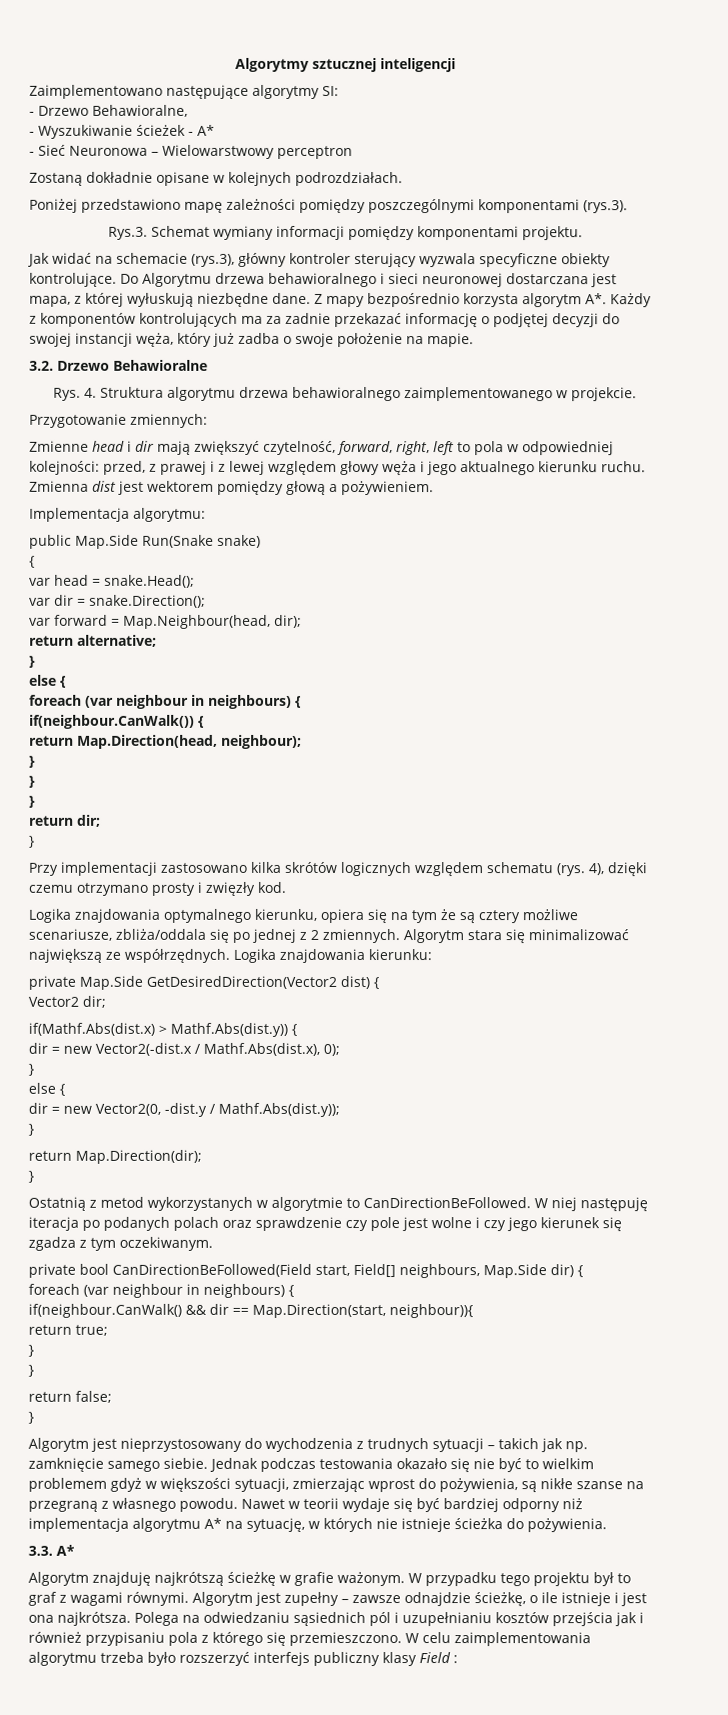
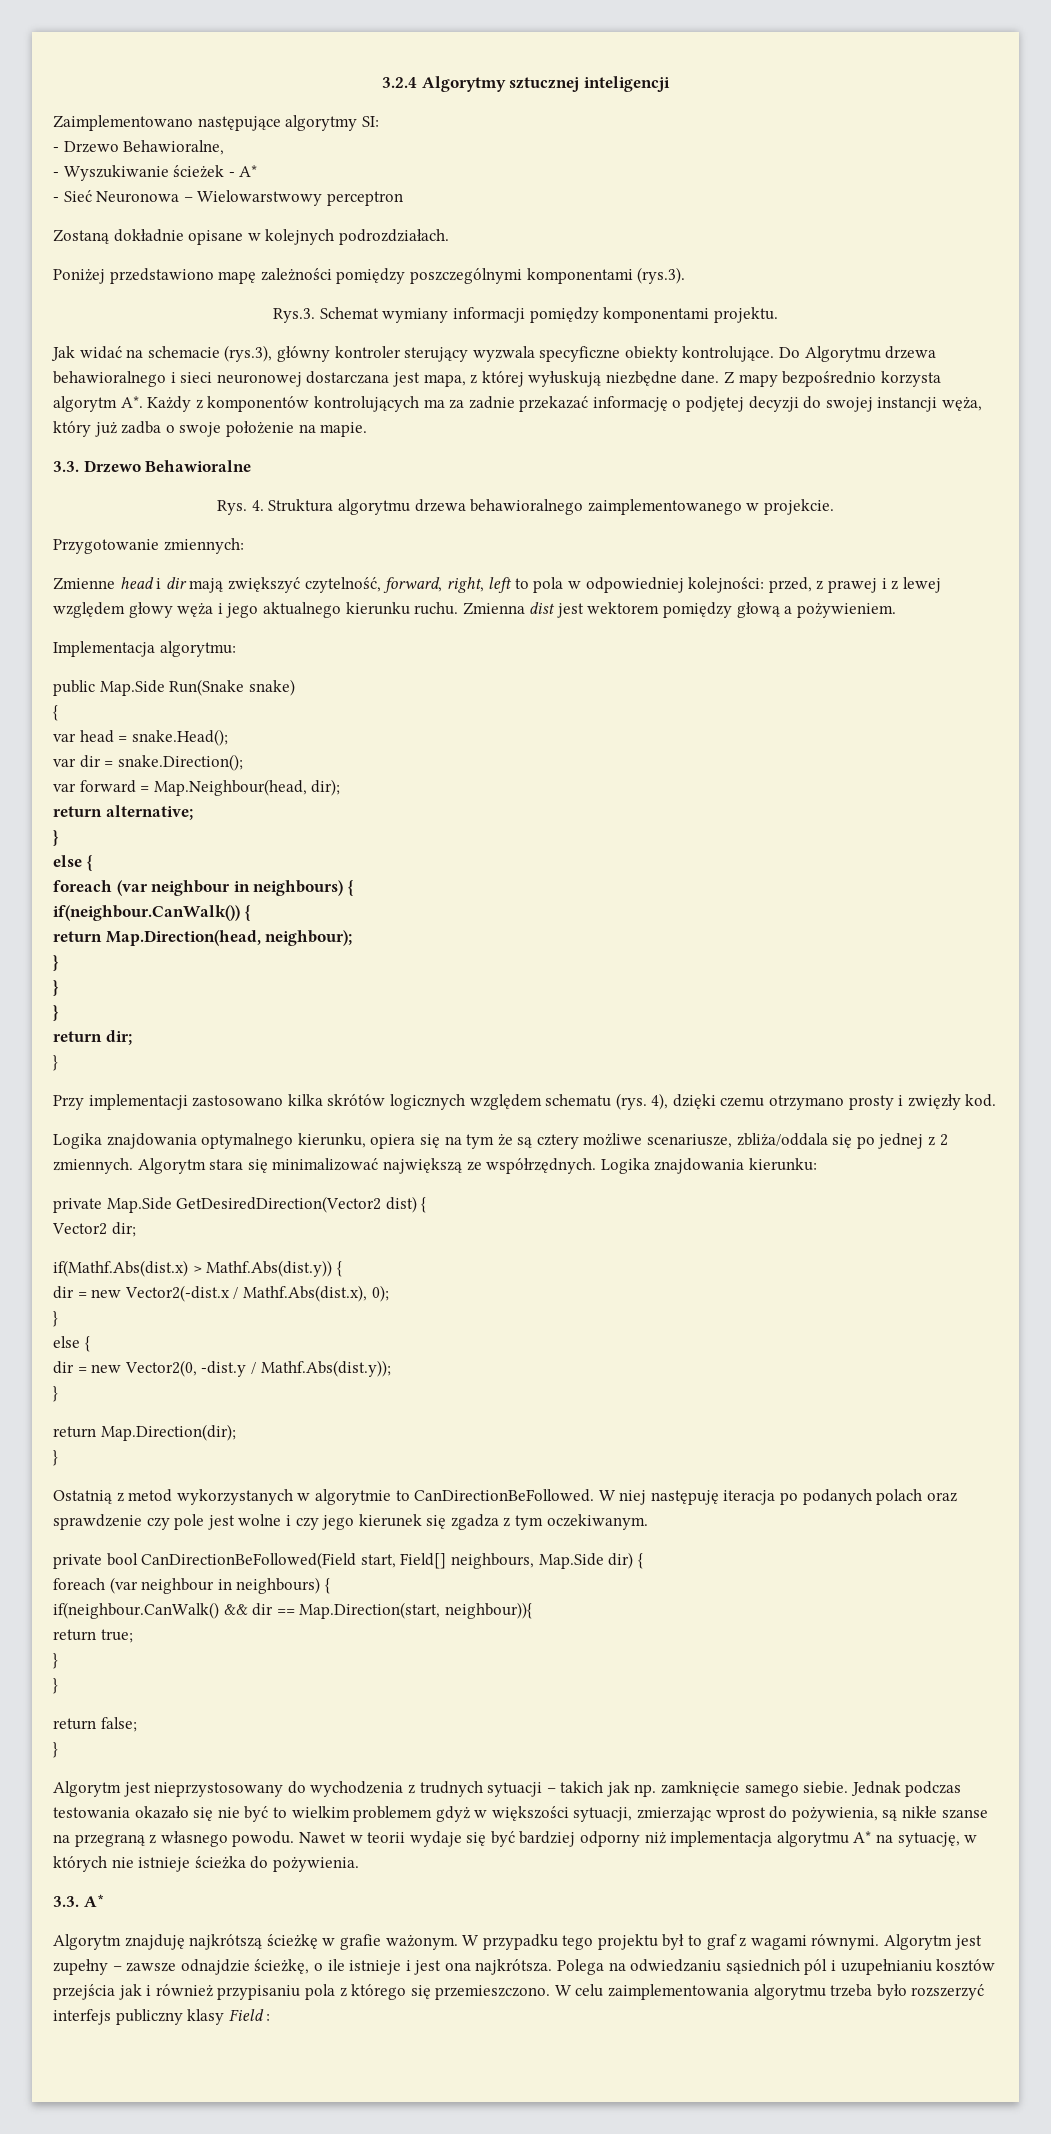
(234, 64) none -> [382,77,418,88] 3.2.4
[29,360,54,371] 3.2. -> [53,461,79,472] 3.3.

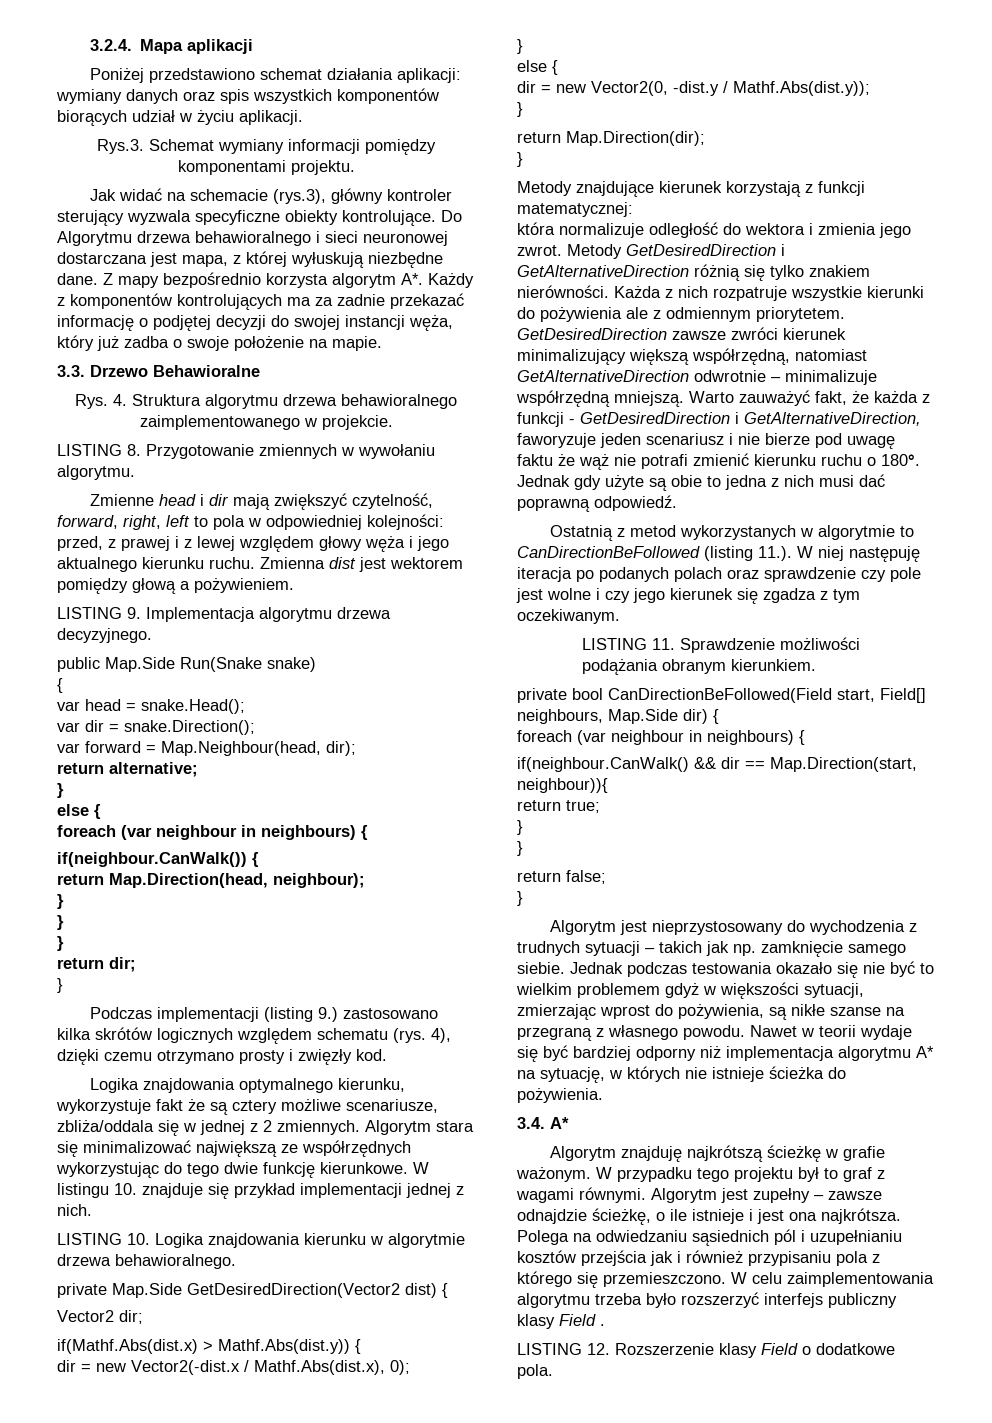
[382,76,670,92] [53,115,379,131] [53,140,225,155] [53,165,258,181] [53,190,403,206] [53,229,449,245] [53,267,686,284] 3.2.4 Algorytmy sztucznej inteligencji // Zaimplementowano następujące algorytmy SI: // - Drzewo Behawioralne, // - Wyszukiwanie ścieżek - A* // - Sieć Neuronowa – Wielowarstwowy perceptron // Zostaną dokładnie opisane w kolejnych podrozdziałach. // Poniżej przedstawiono mapę zależności pomiędzy poszczególnymi komponentami (rys.3). -> [89,39,253,54] [90,68,462,83] [56,88,439,104] [57,110,303,126] 3.2.4. Mapa aplikacji // Poniżej przedstawiono schemat działania aplikacji: wymiany danych oraz spis wszystkich komponentów biorących udział w życiu aplikacji.
[53,538,244,554] Przygotowanie zmiennych: -> [57,444,435,459] [57,465,135,480] LISTING 8. Przygotowanie zmiennych w wywołaniu algorytmu.
[53,641,236,657] Implementacja algorytmu: -> [57,607,391,622] [57,628,152,643] LISTING 9. Implementacja algorytmu drzewa decyzyjnego.
[53,1094,188,1110] Przy implementacji -> [90,1007,339,1022] Podczas implementacji (listing 9.)
[370,1134,495,1149] opiera się na tym -> [56,1099,183,1114] wykorzystuje fakt
[856,1136,875,1149] po -> [183,1123,196,1132] w
[486,1158,817,1174] współrzędnych. Logika znajdowania kierunku: -> [302,1140,411,1157] [56,1162,429,1178] [57,1183,464,1199] [57,1204,92,1216] [57,1233,465,1248] [57,1254,236,1269] współrzędnych wykorzystując do tego dwie funkcję kierunkowe. W listingu 10. znajduje się przykład implementacji jednej z nich. // LISTING 10. Logika znajdowania kierunku w algorytmie drzewa behawioralnego.
(58, 1458) none -> [517,181,865,197] [517,202,633,217] [517,222,911,238] [517,244,785,259] [517,264,870,281] [517,285,924,301] [517,307,845,322] [517,327,846,340] [517,348,867,365] [517,370,877,385] [516,390,930,407] [517,412,921,427] [517,433,895,449] [517,453,920,470] [517,474,885,491] [517,495,677,512] // Metody znajdujące kierunek korzystają z funkcji matematycznej: // która normalizuje odległość do wektora i zmienia jego zwrot. Metody GetDesiredDirection i GetAlternativeDirection różnią się tylko znakiem nierówności. Każda z nich rozpatruje wszystkie kierunki do pożywienia ale z odmiennym priorytetem. GetDesiredDirection zawsze zwróci kierunek minimalizujący większą współrzędną, natomiast GetAlternativeDirection odwrotnie – minimalizuje współrzędną mniejszą. Warto zauważyć fakt, że każda z funkcji - GetDesiredDirection i GetAlternativeDirection, faworyzuje jeden scenariusz i nie bierze pod uwagę faktu że wąż nie potrafi zmienić kierunku ruchu o 180°. Jednak gdy użyte są obie to jedna z nich musi dać poprawną odpowiedź.
[414,1489,595,1502] CanDirectionBeFollowed. -> [517,546,792,561] CanDirectionBeFollowed (listing 11.).
(648, 1522) none -> [582,637,861,653] [582,659,817,675] // LISTING 11. Sprawdzenie możliwości podążania obranym kierunkiem.
[53,1896,79,1907] 3.3. -> [517,1117,545,1129] 3.4.
[266,2014,271,2021] : -> [600,1324,605,1326] [517,1343,895,1358] [517,1364,553,1379] . // LISTING 12. Rozszerzenie klasy Field o dodatkowe pola.

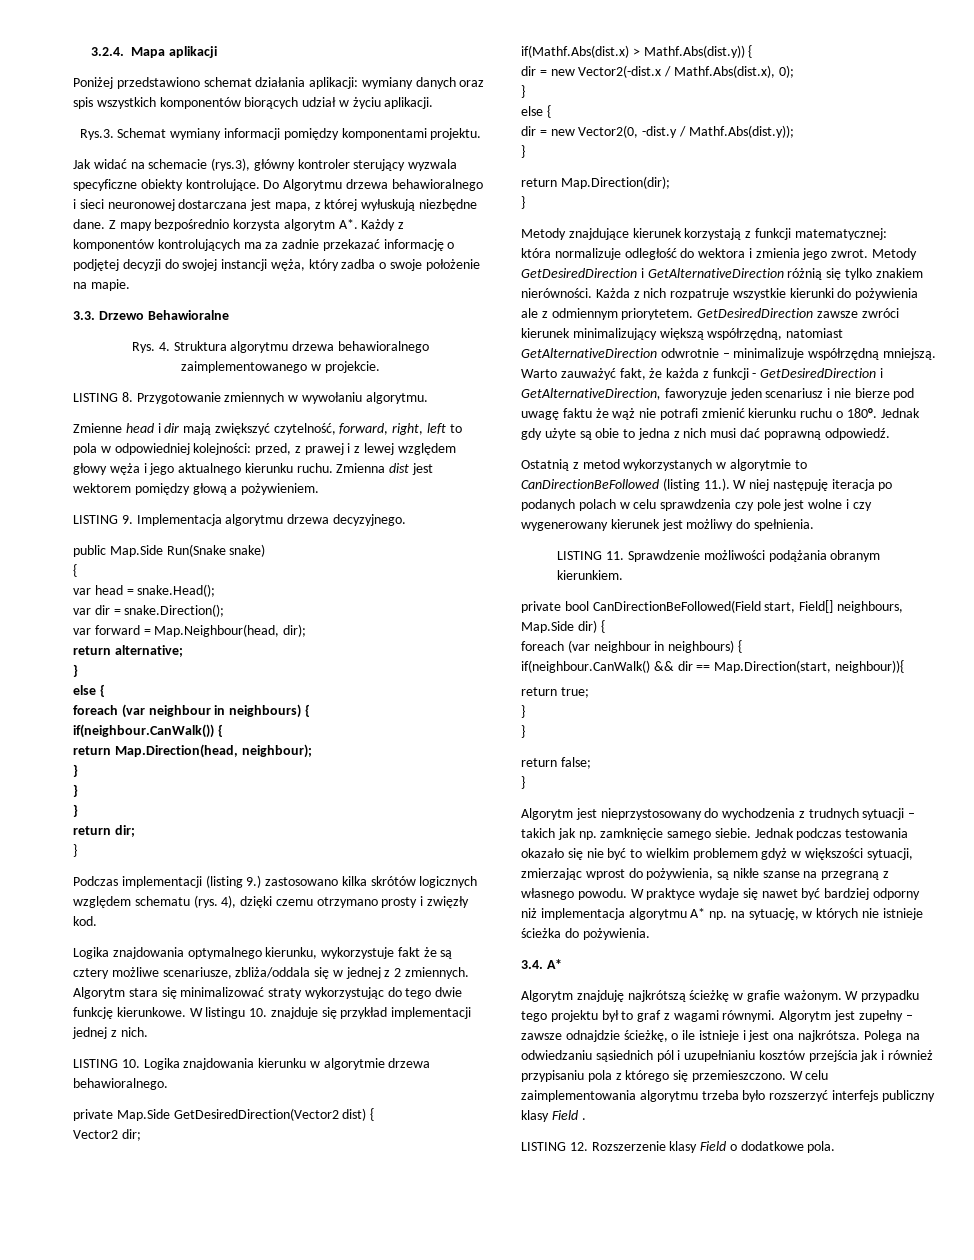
[97,336,119,351] już -> (339, 265) none
[196,1140,411,1157] największą ze współrzędnych -> [268,988,303,999] straty
[727,567,856,582] oraz sprawdzenie -> [619,499,732,511] w celu sprawdzenia
[633,588,860,604] [517,609,620,624] jego kierunek się zgadza z tym oczekiwanym. -> [521,519,814,531] wygenerowany kierunek jest możliwy do spełnienia.
[750,1025,856,1037] Nawet w teorii -> [630,888,696,900] W praktyce
(538, 1054) none -> [761,889,798,898] nawet
(934, 1052) none -> [709,911,728,920] np.

